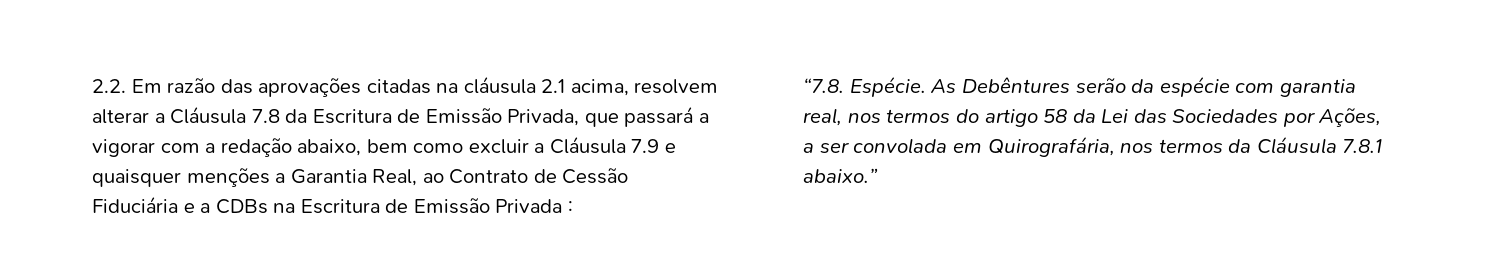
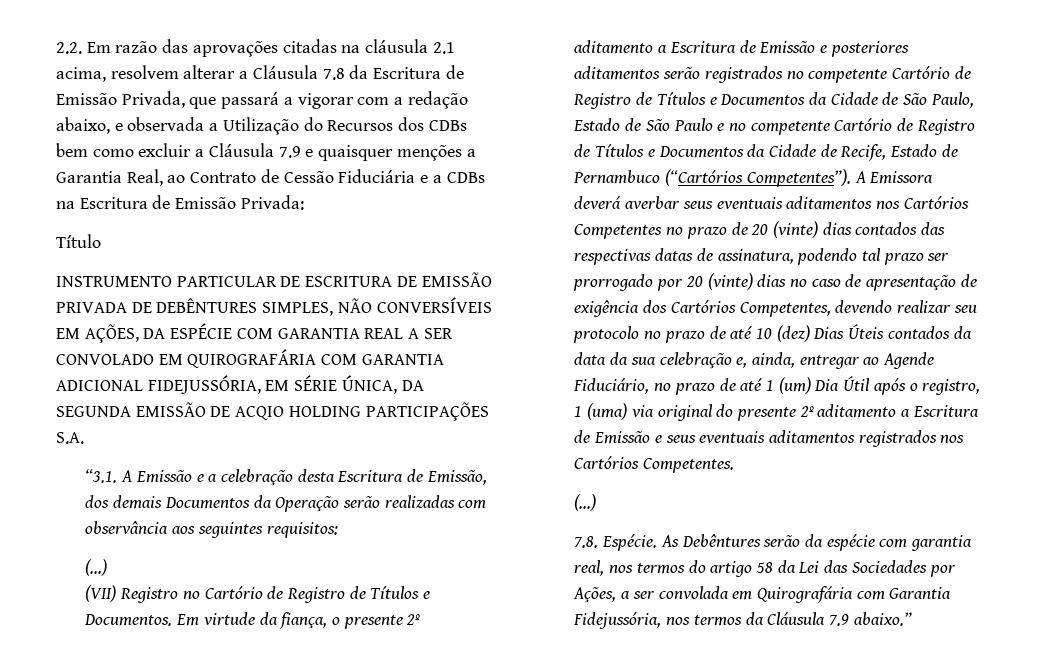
(362, 147) none -> [114,117,467,135] e observada a Utilização do Recursos dos CDBs
[495,199,573,213] [803,78,845,93] Privada : // “7.8. -> [240,195,304,210] [56,234,101,248] [56,272,492,287] [56,297,492,316] [56,323,453,343] [56,349,444,368] [56,375,424,394] [56,402,489,421] [56,432,84,444] [85,469,487,486] [85,495,487,512] [85,521,338,538] [85,559,108,576] [85,585,431,603] [84,612,421,629] [574,40,909,57] [574,66,971,83] [573,92,974,109] [573,118,975,135] [574,144,958,161] [573,169,934,187] [574,196,969,210] [574,221,946,239] [574,248,950,265] [573,273,977,291] [574,300,977,317] [573,324,972,343] [574,352,935,369] [573,376,981,395] [574,403,979,421] [574,430,965,447] [574,456,735,473] [574,494,597,511] [574,536,599,548] Privada: // Título // INSTRUMENTO PARTICULAR DE ESCRITURA DE EMISSÃO PRIVADA DE DEBÊNTURES SIMPLES, NÃO CONVERSÍVEIS EM AÇÕES, DA ESPÉCIE COM GARANTIA REAL A SER CONVOLADO EM QUIROGRAFÁRIA COM GARANTIA ADICIONAL FIDEJUSSÓRIA, EM SÉRIE ÚNICA, DA SEGUNDA EMISSÃO DE ACQIO HOLDING PARTICIPAÇÕES S.A. // “3.1. A Emissão e a celebração desta Escritura de Emissão, dos demais Documentos da Operação serão realizadas com observância aos seguintes requisitos: // (...) // (VII) Registro no Cartório de Registro de Títulos e Documentos. Em virtude da fiança, o presente 2º aditamento a Escritura de Emissão e posteriores aditamentos serão registrados no competente Cartório de Registro de Títulos e Documentos da Cidade de São Paulo, Estado de São Paulo e no competente Cartório de Registro de Títulos e Documentos da Cidade de Recife, Estado de Pernambuco (“Cartórios Competentes”). A Emissora deverá averbar seus eventuais aditamentos nos Cartórios Competentes no prazo de 20 (vinte) dias contados das respectivas datas de assinatura, podendo tal prazo ser prorrogado por 20 (vinte) dias no caso de apresentação de exigência dos Cartórios Competentes, devendo realizar seu protocolo no prazo de até 10 (dez) Dias Úteis contados da data da sua celebração e, ainda, entregar ao Agende Fiduciário, no prazo de até 1 (um) Dia Útil após o registro, 1 (uma) via original do presente 2º aditamento a Escritura de Emissão e seus eventuais aditamentos registrados nos Cartórios Competentes. // (...) // 7.8.
[987,136,1115,157] Quirografária, -> [756,586,952,603] [573,612,662,629] Quirografária com Garantia Fidejussória,
[1342,139,1383,153] 7.8.1 -> [828,614,849,626] 7.9

